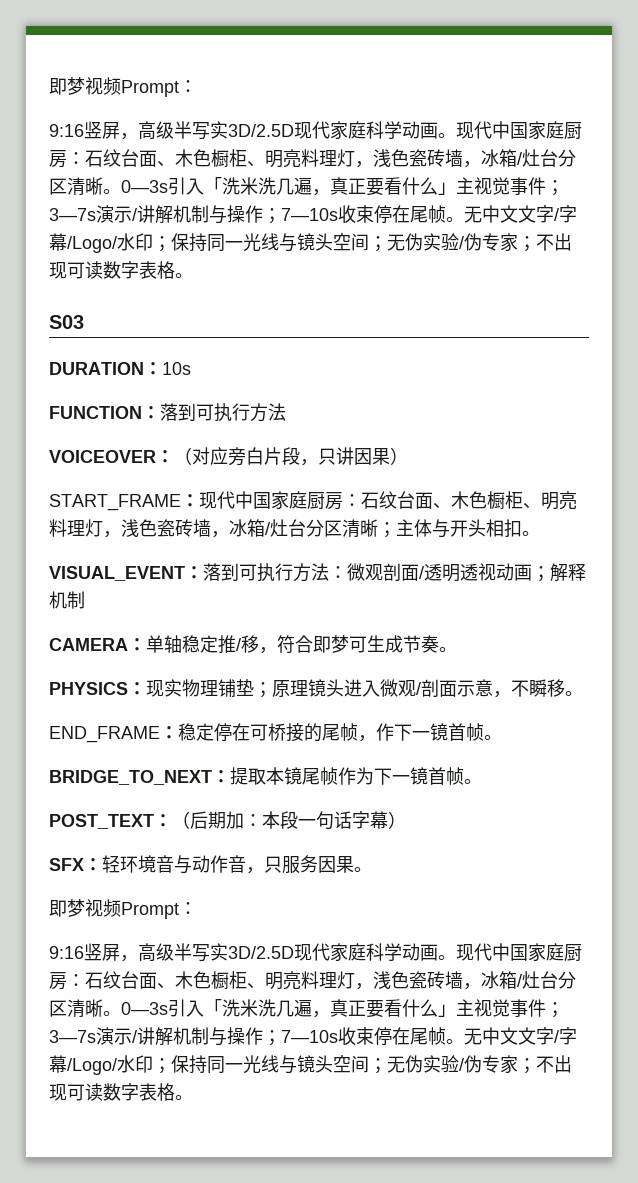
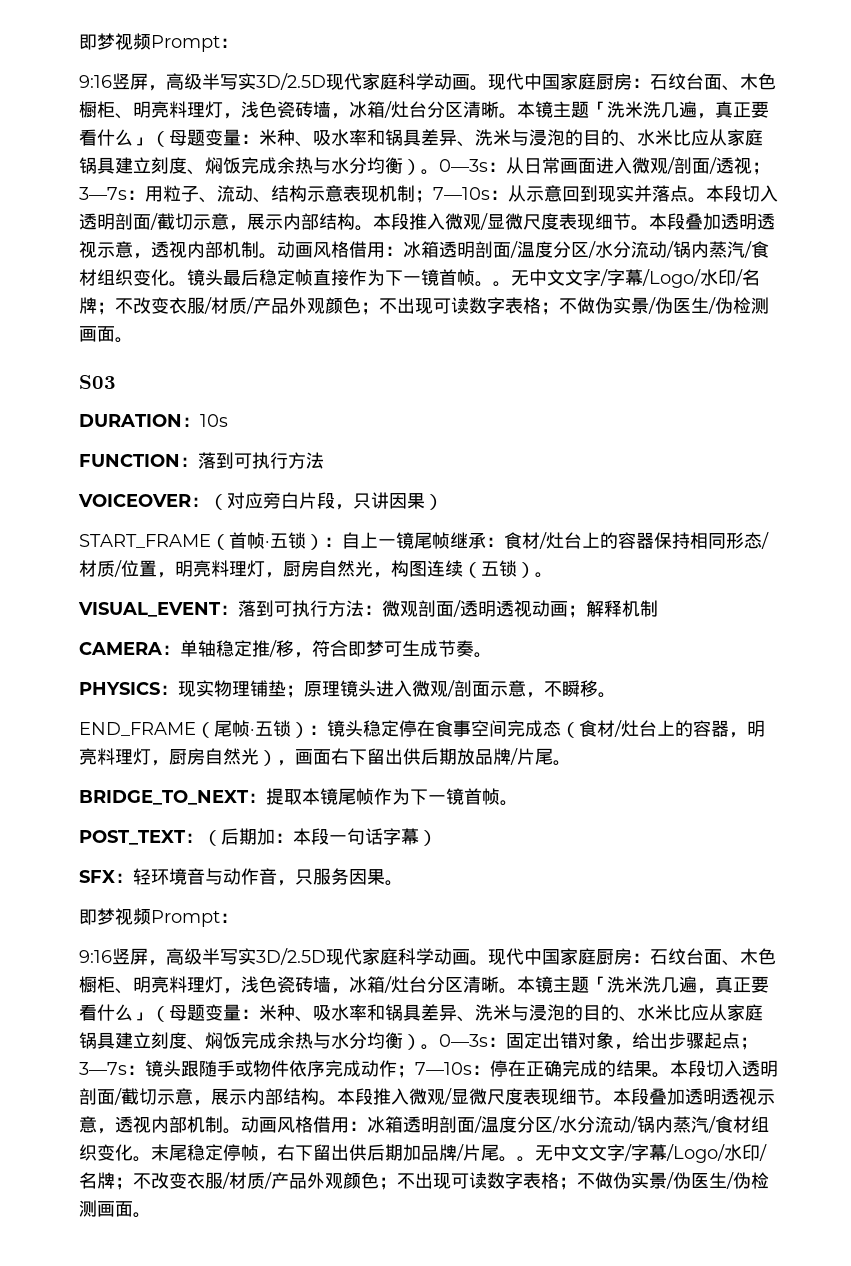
[121,177,564,196] [49,205,577,224] [49,233,572,253] [49,261,175,279] 0—3s引入「洗米洗几遍，真正要看什么」主视觉事件；3—7s演示/讲解机制与操作；7—10s收束停在尾帧。无中文文字/字幕/Logo/水印；保持同一光线与镜头空间；无伪实验/伪专家；不出现可读数字表格 -> [517,101,769,119] [79,129,763,147] [79,157,770,175] [79,185,778,203] [79,213,775,231] [79,241,769,259] [79,269,760,288] [79,297,769,315] [79,326,115,342] 本镜主题「洗米洗几遍，真正要看什么」（母题变量：米种、吸水率和锅具差异、洗米与浸泡的目的、水米比应从家庭锅具建立刻度、焖饭完成余热与水分均衡）。0—3s：从日常画面进入微观/剖面/透视；3—7s：用粒子、流动、结构示意表现机制；7—10s：从示意回到现实并落点。本段切入透明剖面/截切示意，展示内部结构。本段推入微观/显微尺度表现细节。本段叠加透明透视示意，透视内部机制。动画风格借用：冰箱透明剖面/温度分区/水分流动/锅内蒸汽/食材组织变化。镜头最后稳定帧直接作为下一镜首帧。。无中文文字/字幕/Logo/水印/名牌；不改变衣服/材质/产品外观颜色；不出现可读数字表格；不做伪实景/伪医生/伪检测画面
[181,491,577,510] [49,519,522,538] ：现代中国家庭厨房：石纹台面、木色橱柜、明亮料理灯，浅色瓷砖墙，冰箱/灶台分区清晰；主体与开头相扣 -> [211,532,769,550] [79,560,535,578] （首帧·五锁）：自上一镜尾帧继承：食材/灶台上的容器保持相同形态/材质/位置，明亮料理灯，厨房自然光，构图连续（五锁）
[160,723,484,742] ：稳定停在可桥接的尾帧，作下一镜首帧 -> [196,720,765,738] [79,748,553,766] （尾帧·五锁）：镜头稳定停在食事空间完成态（食材/灶台上的容器，明亮料理灯，厨房自然光），画面右下留出供后期放品牌/片尾
[121,999,564,1018] [49,1027,577,1046] [49,1055,572,1075] [49,1083,175,1101] 0—3s引入「洗米洗几遍，真正要看什么」主视觉事件；3—7s演示/讲解机制与操作；7—10s收束停在尾帧。无中文文字/字幕/Logo/水印；保持同一光线与镜头空间；无伪实验/伪专家；不出现可读数字表格 -> [517,976,769,994] [79,1004,763,1022] [79,1032,758,1050] [79,1060,778,1078] [79,1088,775,1106] [79,1116,769,1134] [79,1144,767,1163] [79,1172,769,1190] [79,1200,133,1217] 本镜主题「洗米洗几遍，真正要看什么」（母题变量：米种、吸水率和锅具差异、洗米与浸泡的目的、水米比应从家庭锅具建立刻度、焖饭完成余热与水分均衡）。0—3s：固定出错对象，给出步骤起点；3—7s：镜头跟随手或物件依序完成动作；7—10s：停在正确完成的结果。本段切入透明剖面/截切示意，展示内部结构。本段推入微观/显微尺度表现细节。本段叠加透明透视示意，透视内部机制。动画风格借用：冰箱透明剖面/温度分区/水分流动/锅内蒸汽/食材组织变化。末尾稳定停帧，右下留出供后期加品牌/片尾。。无中文文字/字幕/Logo/水印/名牌；不改变衣服/材质/产品外观颜色；不出现可读数字表格；不做伪实景/伪医生/伪检测画面

